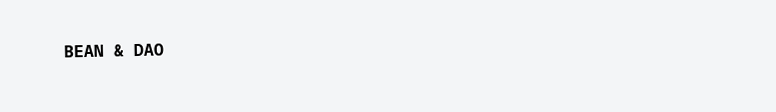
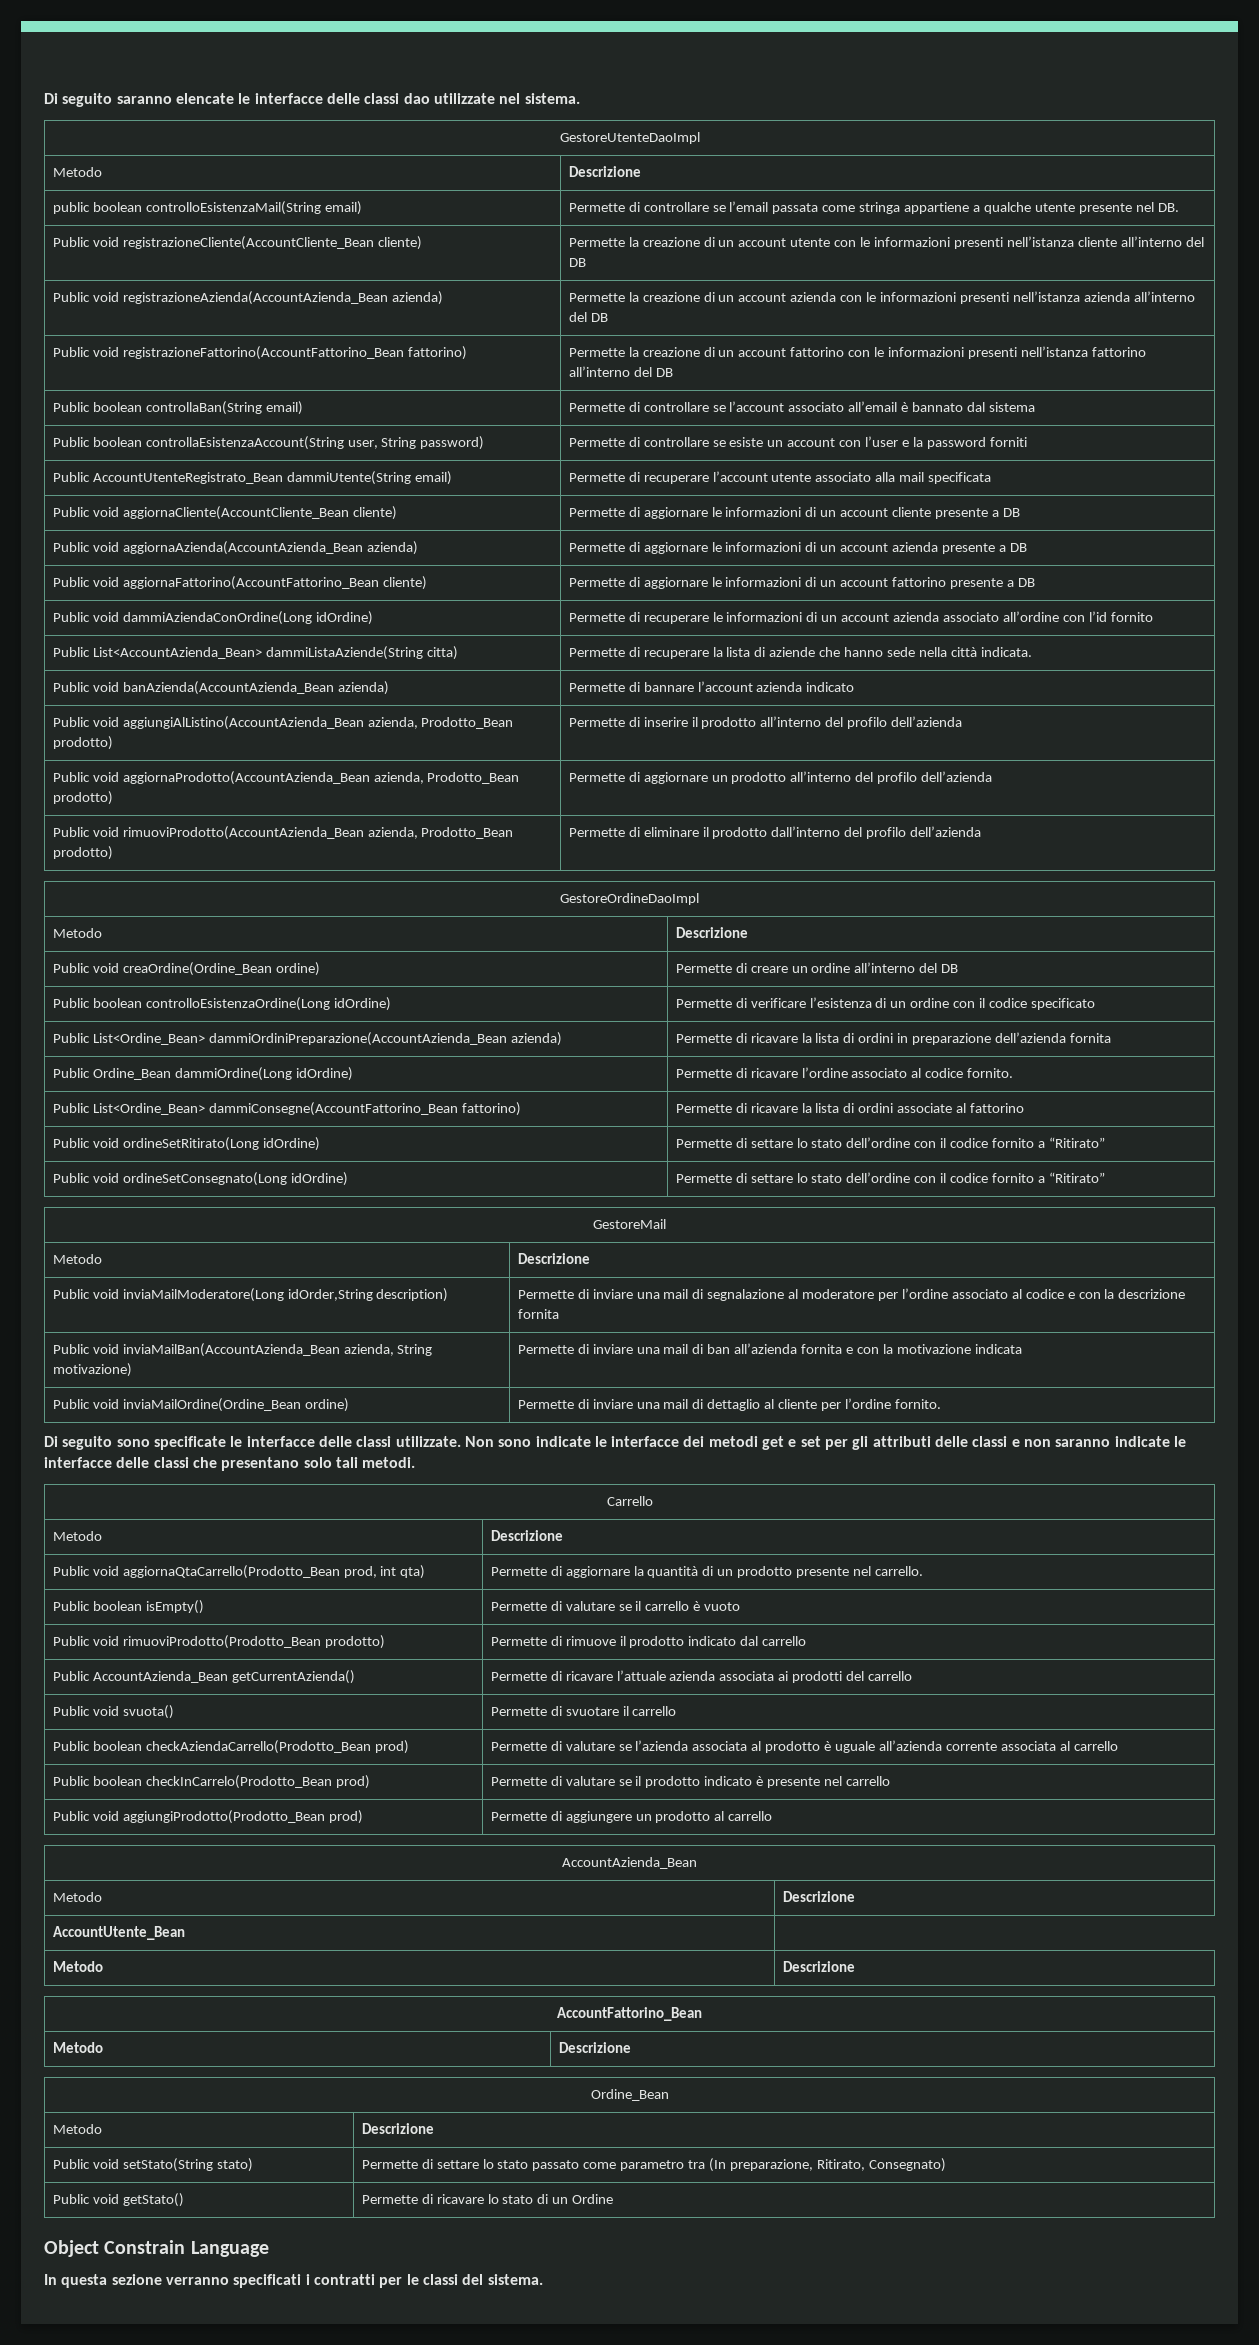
[63,43,164,58] BEAN & DAO -> [44,93,580,107] [559,132,700,144] [52,167,102,177] [568,166,641,177] [52,201,362,215] [568,201,1179,214] [52,236,422,250] [568,236,1204,249] [568,258,586,267] [52,291,443,305] [568,291,1195,304] [568,312,608,322] [52,346,467,360] [568,346,1146,359] [568,366,673,377] [52,401,303,415] [568,401,1035,412] [52,436,485,450] [568,436,1027,449] [52,471,452,485] [568,471,992,484] [52,506,397,520] [568,507,1020,519] [52,541,418,555] [568,542,1027,554] [52,576,427,590] [568,577,1035,589] [52,611,373,625] [568,611,1153,624] [52,646,458,660] [568,647,1032,659] [52,681,389,695] [568,681,855,692] [52,716,514,730] [52,736,113,750] [568,716,963,729] [52,771,520,785] [52,791,113,805] [568,771,993,784] [52,826,514,840] [52,846,113,860] [568,826,982,839] [560,893,699,905] [52,928,102,938] [675,927,748,938] [52,962,320,976] [675,962,959,973] [52,997,391,1011] [675,997,1095,1010] [52,1032,562,1046] [675,1032,1111,1045] [52,1067,353,1081] [675,1067,1014,1078] [52,1102,521,1116] [675,1103,1025,1113] [52,1137,320,1151] [675,1137,1105,1148] [52,1172,348,1186] [675,1172,1105,1183] [593,1219,666,1229] [52,1254,102,1264] [517,1253,590,1264] [52,1288,449,1302] [517,1288,1186,1301] [517,1309,559,1319] [52,1343,433,1357] [52,1363,132,1377] [517,1343,1022,1354] [52,1398,349,1412] [517,1398,941,1411] [44,1436,1186,1450] [44,1457,416,1471] [606,1496,653,1506] [52,1531,102,1541] [490,1530,563,1541] [52,1565,426,1579] [490,1566,923,1578] [52,1600,204,1614] [490,1601,741,1611] [52,1635,385,1649] [490,1636,807,1648] [52,1670,355,1684] [490,1670,913,1683] [52,1705,174,1719] [490,1706,677,1716] [52,1740,409,1754] [490,1740,1118,1753] [52,1775,370,1789] [490,1776,890,1788] [52,1810,363,1824] [490,1811,773,1823] [562,1857,697,1869] [52,1892,102,1902] [782,1891,855,1902] [52,1926,185,1940] [52,1961,103,1972] [782,1961,855,1972] [557,2007,702,2021] [52,2042,103,2053] [558,2042,631,2053] [590,2089,669,2101] [52,2124,102,2134] [361,2123,434,2134] [52,2158,253,2172] [361,2158,946,2172] [52,2193,184,2207] [361,2194,614,2204] [44,2240,269,2257] [44,2274,543,2288] Di seguito saranno elencate le interfacce delle classi dao utilizzate nel sistema. // GestoreUtenteDaoImpl // Metodo | Descrizione // public boolean controlloEsistenzaMail(String email) | Permette di controllare se l’email passata come stringa appartiene a qualche utente presente nel DB. // Public void registrazioneCliente(AccountCliente_Bean cliente) | Permette la creazione di un account utente con le informazioni presenti nell’istanza cliente all’interno del DB // Public void registrazioneAzienda(AccountAzienda_Bean azienda) | Permette la creazione di un account azienda con le informazioni presenti nell’istanza azienda all’interno del DB // Public void registrazioneFattorino(AccountFattorino_Bean fattorino) | Permette la creazione di un account fattorino con le informazioni presenti nell’istanza fattorino all’interno del DB // Public boolean controllaBan(String email) | Permette di controllare se l’account associato all’email è bannato dal sistema // Public boolean controllaEsistenzaAccount(String user, String password) | Permette di controllare se esiste un account con l’user e la password forniti // Public AccountUtenteRegistrato_Bean dammiUtente(String email) | Permette di recuperare l’account utente associato alla mail specificata // Public void aggiornaCliente(AccountCliente_Bean cliente) | Permette di aggiornare le informazioni di un account cliente presente a DB // Public void aggiornaAzienda(AccountAzienda_Bean azienda) | Permette di aggiornare le informazioni di un account azienda presente a DB // Public void aggiornaFattorino(AccountFattorino_Bean cliente) | Permette di aggiornare le informazioni di un account fattorino presente a DB // Public void dammiAziendaConOrdine(Long idOrdine) | Permette di recuperare le informazioni di un account azienda associato all’ordine con l’id fornito // Public List<AccountAzienda_Bean> dammiListaAziende(String citta) | Permette di recuperare la lista di aziende che hanno sede nella città indicata. // Public void banAzienda(AccountAzienda_Bean azienda) | Permette di bannare l’account azienda indicato // Public void aggiungiAlListino(AccountAzienda_Bean azienda, Prodotto_Bean prodotto) | Permette di inserire il prodotto all’interno del profilo dell’azienda // Public void aggiornaProdotto(AccountAzienda_Bean azienda, Prodotto_Bean prodotto) | Permette di aggiornare un prodotto all’interno del profilo dell’azienda // Public void rimuoviProdotto(AccountAzienda_Bean azienda, Prodotto_Bean prodotto) | Permette di eliminare il prodotto dall’interno del profilo dell’azienda // GestoreOrdineDaoImpl // Metodo | Descrizione // Public void creaOrdine(Ordine_Bean ordine) | Permette di creare un ordine all’interno del DB // Public boolean controlloEsistenzaOrdine(Long idOrdine) | Permette di verificare l’esistenza di un ordine con il codice specificato // Public List<Ordine_Bean> dammiOrdiniPreparazione(AccountAzienda_Bean azienda) | Permette di ricavare la lista di ordini in preparazione dell’azienda fornita // Public Ordine_Bean dammiOrdine(Long idOrdine) | Permette di ricavare l’ordine associato al codice fornito. // Public List<Ordine_Bean> dammiConsegne(AccountFattorino_Bean fattorino) | Permette di ricavare la lista di ordini associate al fattorino // Public void ordineSetRitirato(Long idOrdine) | Permette di settare lo stato dell’ordine con il codice fornito a “Ritirato” // Public void ordineSetConsegnato(Long idOrdine) | Permette di settare lo stato dell’ordine con il codice fornito a “Ritirato” // GestoreMail // Metodo | Descrizione // Public void inviaMailModeratore(Long idOrder,String description) | Permette di inviare una mail di segnalazione al moderatore per l’ordine associato al codice e con la descrizione fornita // Public void inviaMailBan(AccountAzienda_Bean azienda, String motivazione) | Permette di inviare una mail di ban all’azienda fornita e con la motivazione indicata // Public void inviaMailOrdine(Ordine_Bean ordine) | Permette di inviare una mail di dettaglio al cliente per l’ordine fornito. // Di seguito sono specificate le interfacce delle classi utilizzate. Non sono indicate le interfacce dei metodi get e set per gli attributi delle classi e non saranno indicate le interfacce delle classi che presentano solo tali metodi. // Carrello // Metodo | Descrizione // Public void aggiornaQtaCarrello(Prodotto_Bean prod, int qta) | Permette di aggiornare la quantità di un prodotto presente nel carrello. // Public boolean isEmpty() | Permette di valutare se il carrello è vuoto // Public void rimuoviProdotto(Prodotto_Bean prodotto) | Permette di rimuove il prodotto indicato dal carrello // Public AccountAzienda_Bean getCurrentAzienda() | Permette di ricavare l’attuale azienda associata ai prodotti del carrello // Public void svuota() | Permette di svuotare il carrello // Public boolean checkAziendaCarrello(Prodotto_Bean prod) | Permette di valutare se l’azienda associata al prodotto è uguale all’azienda corrente associata al carrello // Public boolean checkInCarrelo(Prodotto_Bean prod) | Permette di valutare se il prodotto indicato è presente nel carrello // Public void aggiungiProdotto(Prodotto_Bean prod) | Permette di aggiungere un prodotto al carrello // AccountAzienda_Bean // Metodo | Descrizione // AccountUtente_Bean // Metodo | Descrizione // AccountFattorino_Bean // Metodo | Descrizione // Ordine_Bean // Metodo | Descrizione // Public void setStato(String stato) | Permette di settare lo stato passato come parametro tra (In preparazione, Ritirato, Consegnato) // Public void getStato() | Permette di ricavare lo stato di un Ordine // Object Constrain Language // In questa sezione verranno specificati i contratti per le classi del sistema.

